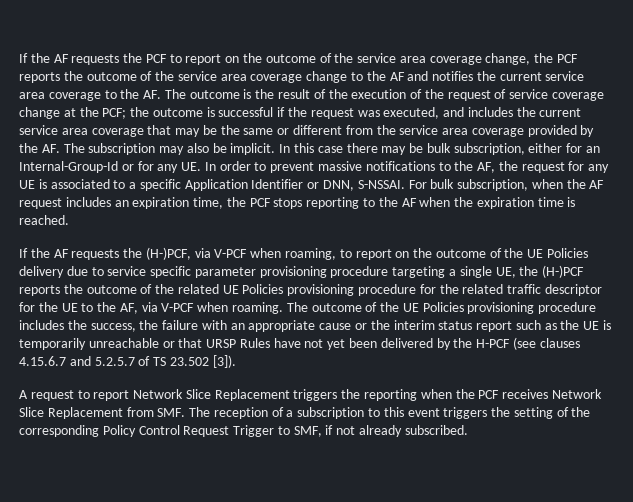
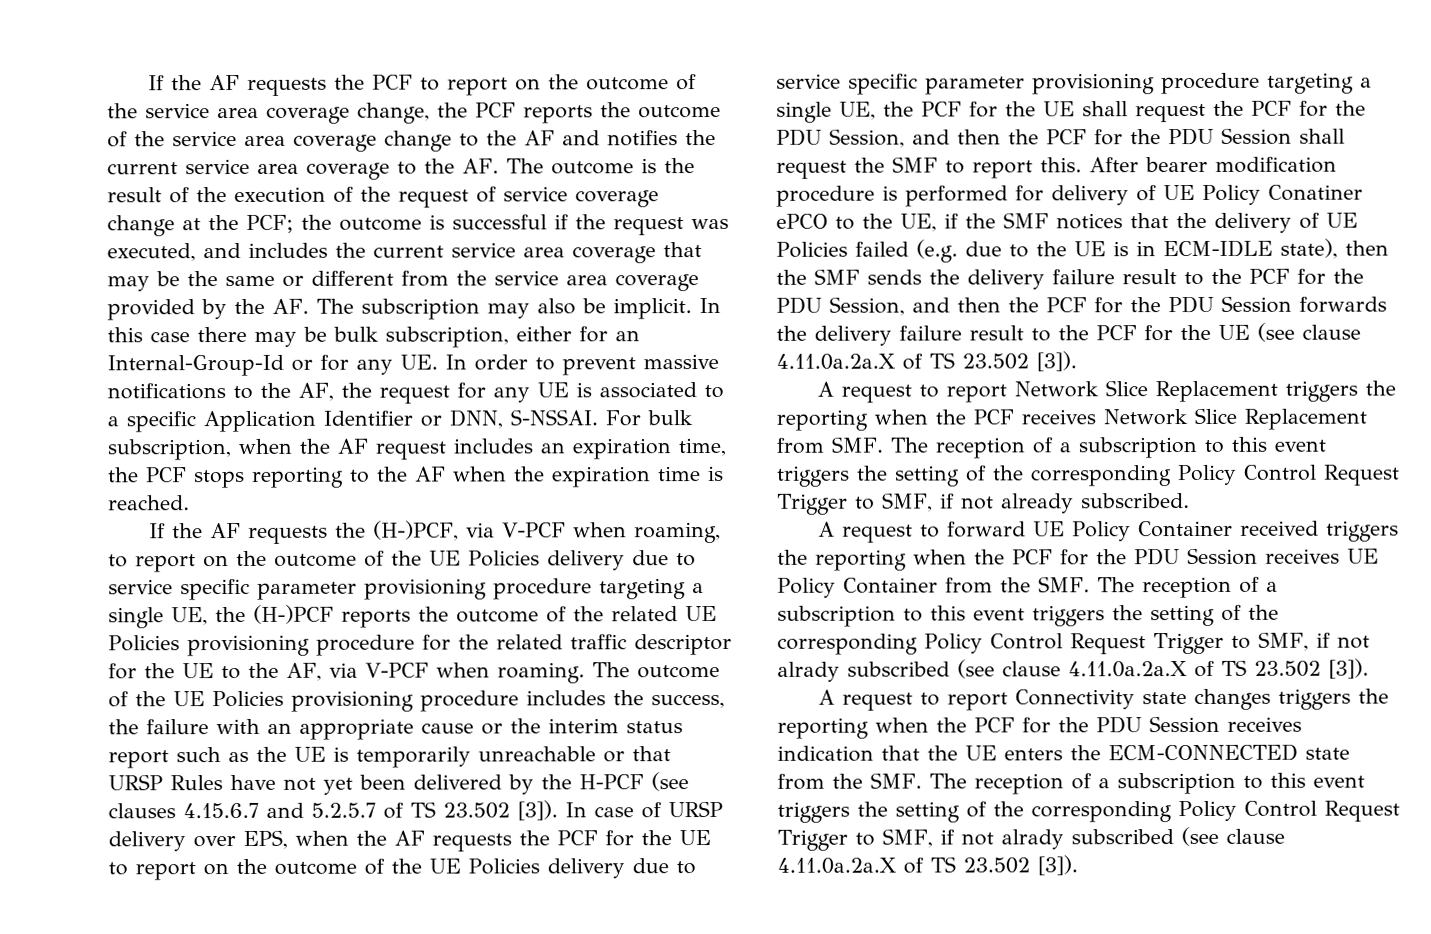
(236, 361) none -> [565,800,723,819] [108,829,711,852] [108,858,696,881] [776,72,1372,95] [776,100,1366,123] [776,127,1345,148] [776,156,1337,179] [776,184,1363,207] [776,212,1358,233] [776,238,1389,263] [776,268,1364,290] [776,295,1387,316] [776,322,1361,346] [776,351,1077,372] In case of URSP delivery over EPS, when the AF requests the PCF for the UE to report on the outcome of the UE Policies delivery due to service specific parameter provisioning procedure targeting a single UE, the PCF for the UE shall request the PCF for the PDU Session, and then the PCF for the PDU Session shall request the SMF to report this. After bearer modification procedure is performed for delivery of UE Policy Conatiner ePCO to the UE, if the SMF notices that the delivery of UE Policies failed (e.g. due to the UE is in ECM-IDLE state), then the SMF sends the delivery failure result to the PCF for the PDU Session, and then the PCF for the PDU Session forwards the delivery failure result to the PCF for the UE (see clause 4.11.0a.2a.X of TS 23.502 [3]).
(468, 430) none -> [818,520,1400,543] [777,547,1379,571] [777,576,1278,599] [777,604,1279,627] [777,631,1370,655] [777,658,1369,682] [818,688,1390,711] [777,715,1302,739] [777,743,1350,762] [777,772,1365,795] [777,800,1400,823] [777,826,1285,851] [777,855,1078,876] // A request to forward UE Policy Container received triggers the reporting when the PCF for the PDU Session receives UE Policy Container from the SMF. The reception of a subscription to this event triggers the setting of the corresponding Policy Control Request Trigger to SMF, if not alrady subscribed (see clause 4.11.0a.2a.X of TS 23.502 [3]). // A request to report Connectivity state changes triggers the reporting when the PCF for the PDU Session receives indication that the UE enters the ECM-CONNECTED state from the SMF. The reception of a subscription to this event triggers the setting of the corresponding Policy Control Request Trigger to SMF, if not alrady subscribed (see clause 4.11.0a.2a.X of TS 23.502 [3]).

